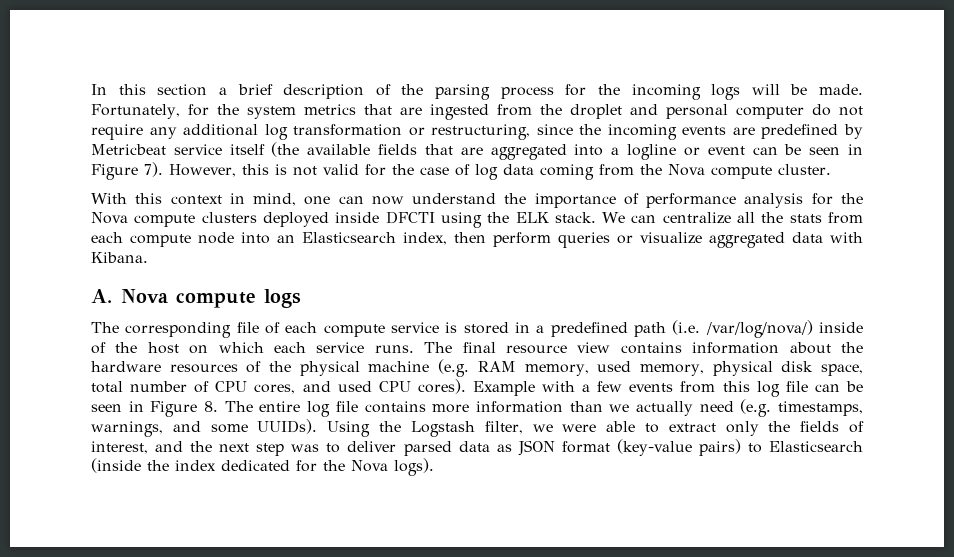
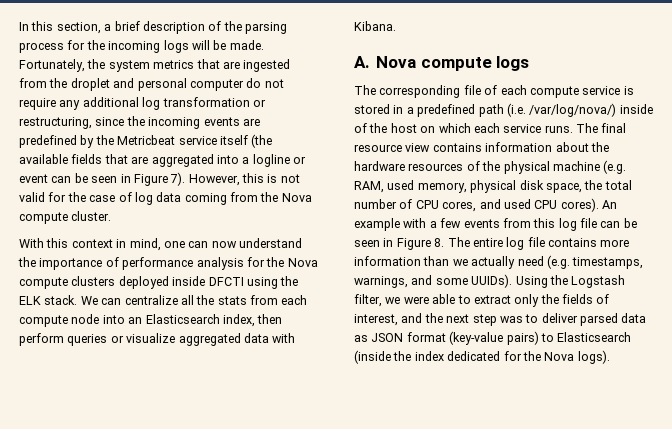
[157,84,208,96] section -> [56,22,101,34] section,
[187,104,209,116] for -> (85, 65) none
(864, 131) none -> [95,135,114,145] the
[477,361,589,376] RAM memory, -> [354,181,384,193] RAM,
(864, 370) none -> [584,180,603,190] the
[472,381,535,396] Example -> [602,200,617,209] [354,218,400,231] An example

